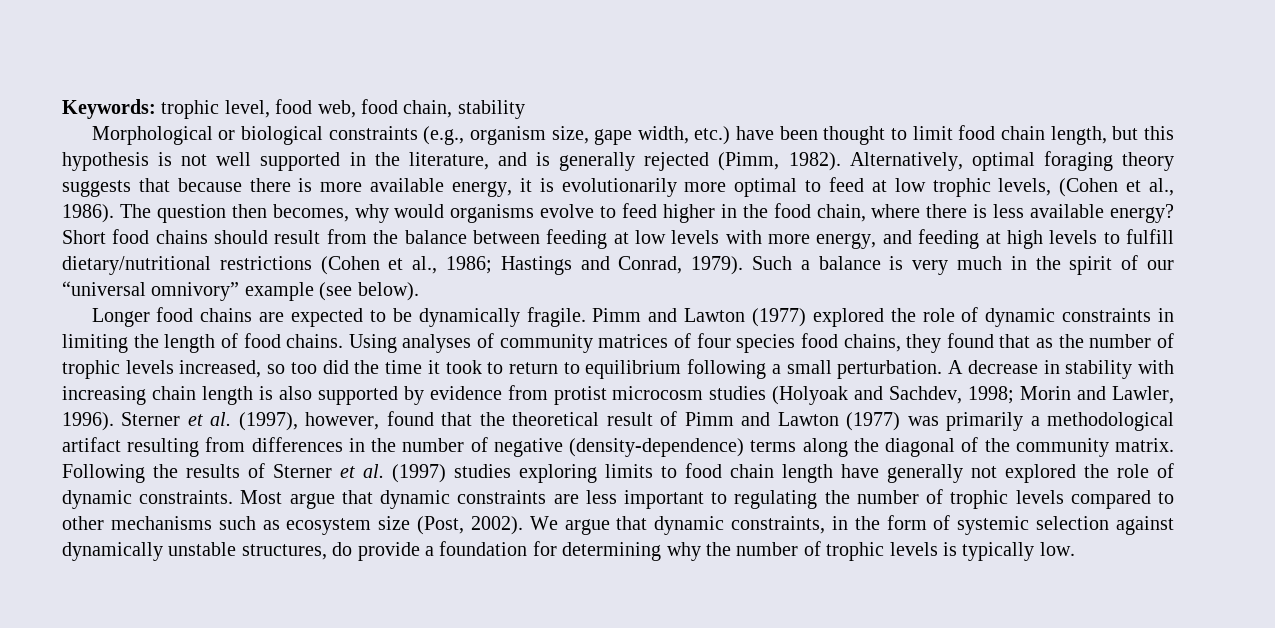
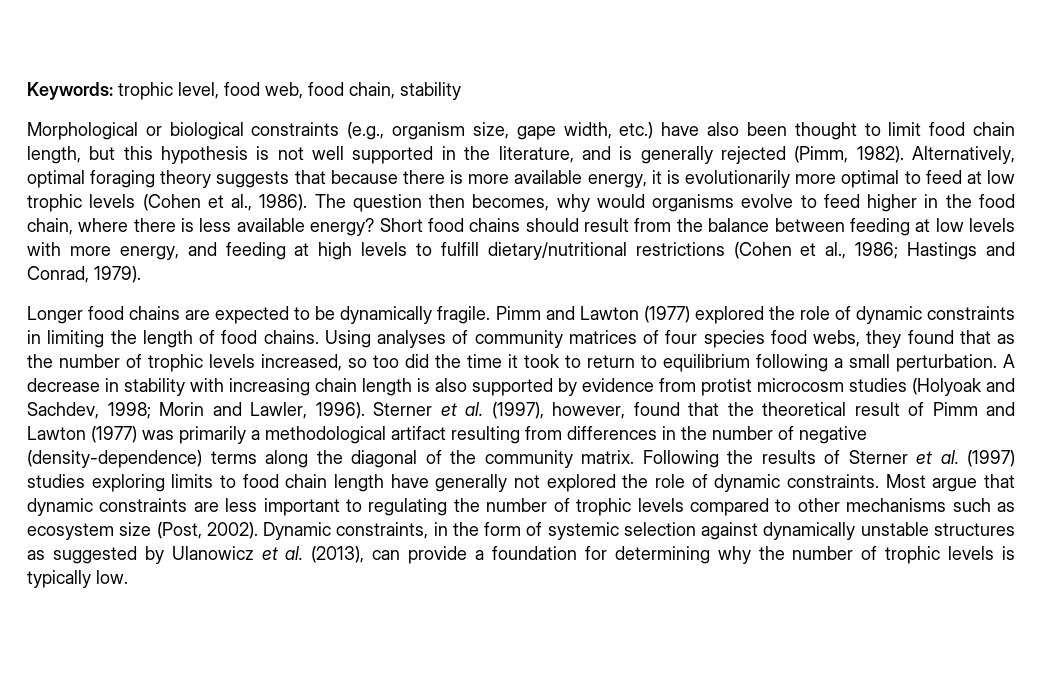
(775, 133) none -> [707,122,740,136] also
[998,178,1052,196] levels, -> [89,194,136,208] levels
[751,255,1174,275] [62,281,419,301] Such a balance is very much in the spirit of our “universal omnivory” example (see below). -> (141, 274) none
[843,334,901,352] chains, -> [813,330,860,347] webs,
[529,516,725,535] We argue that dynamic -> [263,522,332,540] Dynamic
[241,542,353,560] structures, do -> [933,523,1015,536] [27,546,401,564] structures as suggested by Ulanowicz et al. (2013), can

